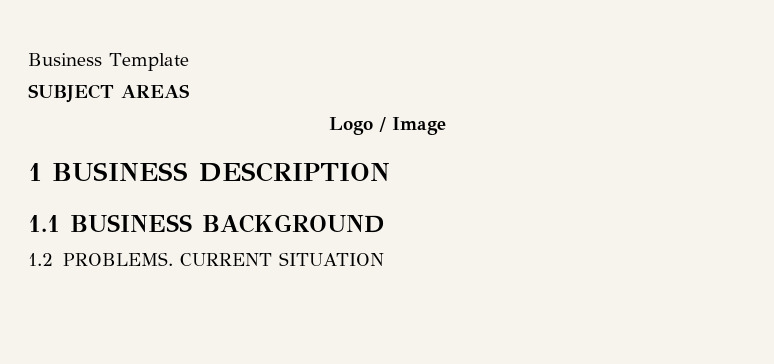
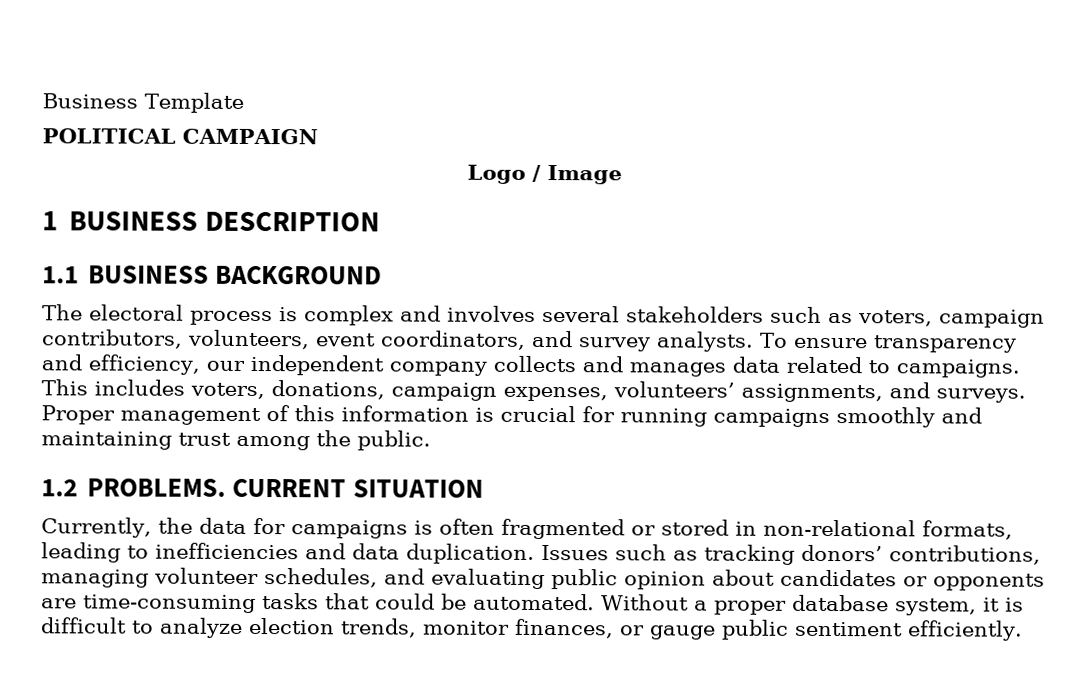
[28,84,190,103] SUBJECT AREAS -> [42,128,318,145] POLITICAL CAMPAIGN
[28,252,385,266] 1.2 PROBLEMS. CURRENT SITUATION -> [42,304,1045,328] [41,329,1017,353] [41,354,1020,378] [41,379,1026,403] [41,405,982,428] [41,430,431,451] [41,478,484,498] [41,517,1013,540] [41,542,1041,565] [41,567,1045,591] [41,593,1024,616] [40,617,1023,641] The electoral process is complex and involves several stakeholders such as voters, campaign contributors, volunteers, event coordinators, and survey analysts. To ensure transparency and efficiency, our independent company collects and manages data related to campaigns. This includes voters, donations, campaign expenses, volunteers’ assignments, and surveys. Proper management of this information is crucial for running campaigns smoothly and maintaining trust among the public. // 1.2 PROBLEMS. CURRENT SITUATION // Currently, the data for campaigns is often fragmented or stored in non-relational formats, leading to inefficiencies and data duplication. Issues such as tracking donors’ contributions, managing volunteer schedules, and evaluating public opinion about candidates or opponents are time-consuming tasks that could be automated. Without a proper database system, it is difficult to analyze election trends, monitor finances, or gauge public sentiment efficiently.

